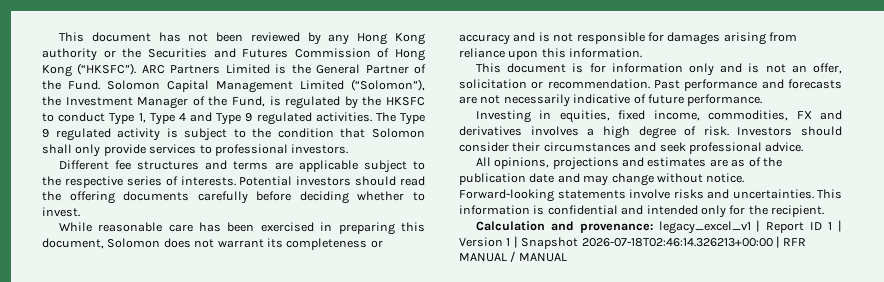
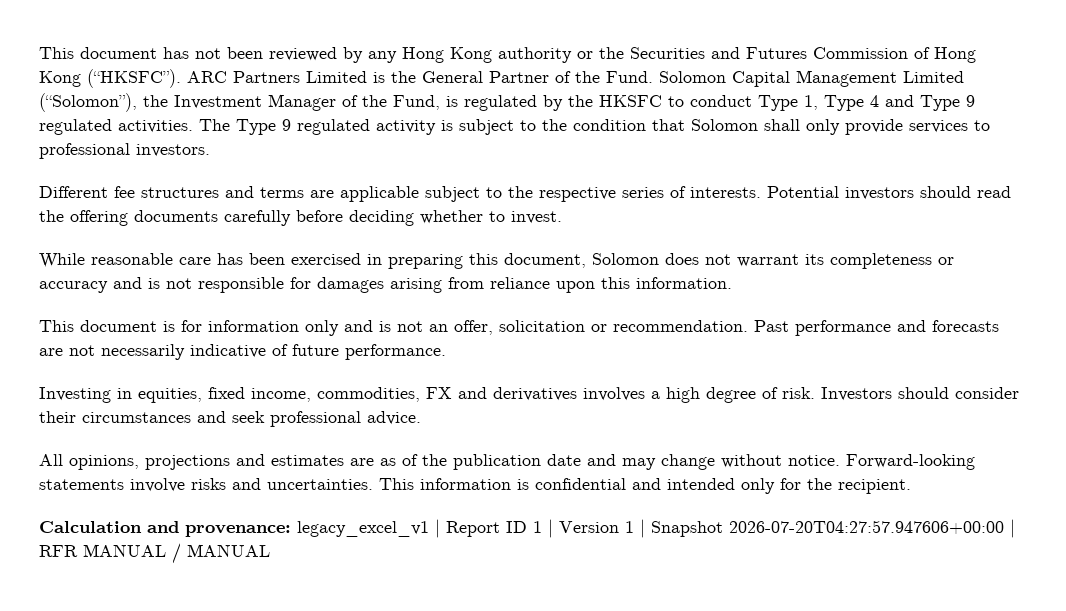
[581,238,773,247] 2026-07-18T02:46:14.326213+00:00 -> [729,520,1004,534] 2026-07-20T04:27:57.947606+00:00

